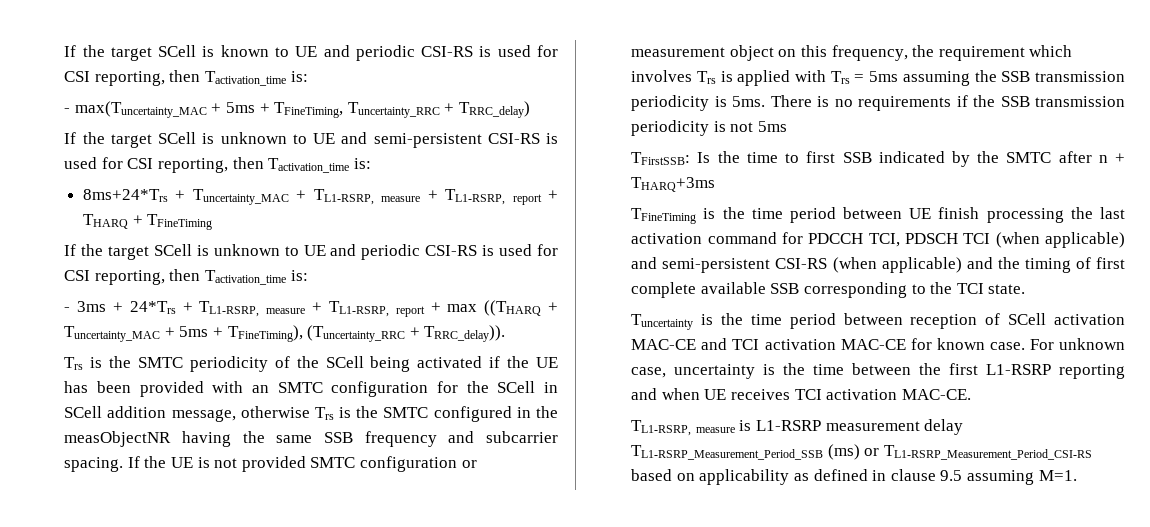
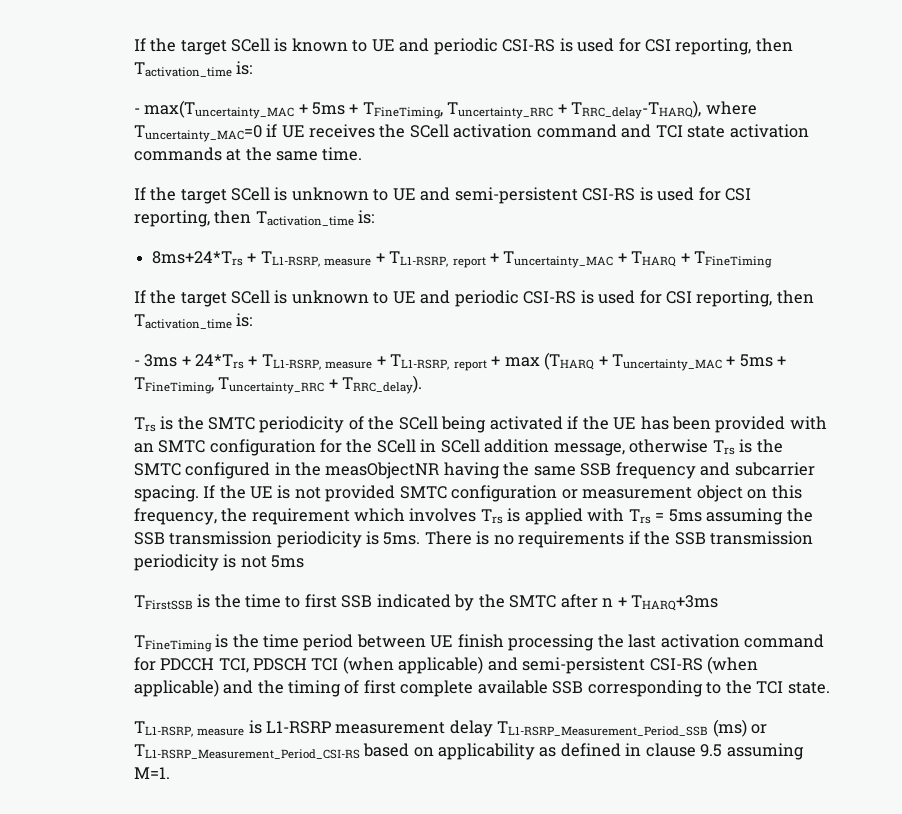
[458,101,530,118] TRRC_delay) -> [571,100,757,119] [133,124,809,142] [133,147,363,161] TRRC_delay-THARQ), where Tuncertainty_MAC=0 if UE receives the SCell activation command and TCI state activation commands at the same time.
[192,189,558,205] Tuncertainty_MAC + TL1-RSRP, measure + TL1-RSRP, report + -> [260,251,627,268] TL1-RSRP, measure + TL1-RSRP, report + Tuncertainty_MAC +
[484,300,542,316] ((THARQ -> [544,352,595,370] (THARQ
[227,325,506,342] TFineTiming), (Tuncertainty_RRC + TRRC_delay)). -> [133,375,423,394] TFineTiming, Tuncertainty_RRC + TRRC_delay).
[631,152,711,165] TFirstSSB: Is -> [133,594,211,610] TFirstSSB is
[631,313,1125,330] [631,338,1125,350] [631,363,1125,379] [631,388,971,400] // Tuncertainty is the time period between reception of SCell activation MAC-CE and TCI activation MAC-CE for known case. For unknown case, uncertainty is the time between the first L1-RSRP reporting and when UE receives TCI activation MAC-CE. -> (830, 688) none

